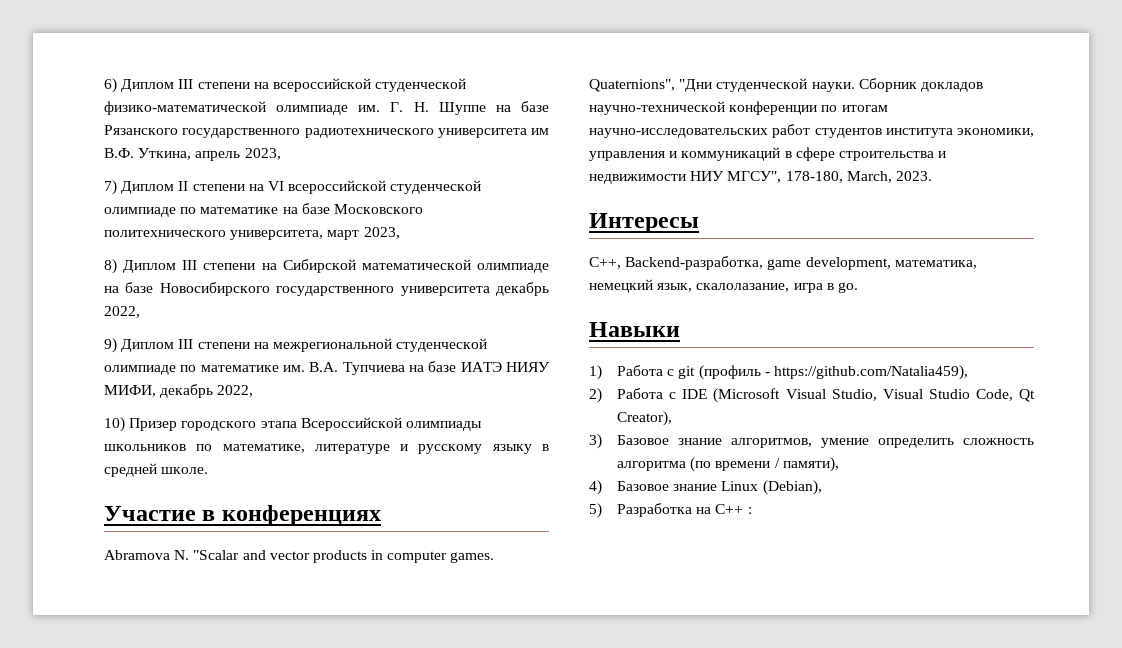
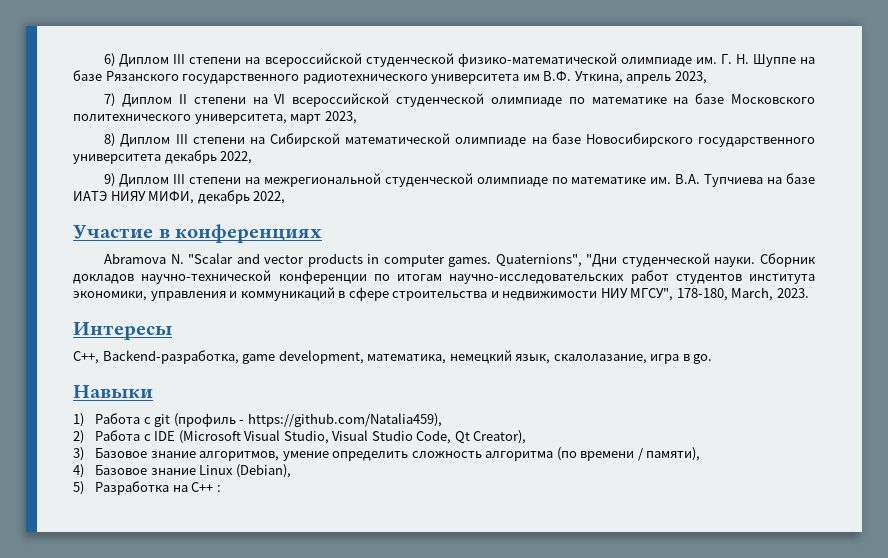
[104,417,482,432] [104,444,549,454] [104,463,209,477] // 10) Призер городского этапа Всероссийской олимпиады школьников по математике, литературе и русскому языку в средней школе. -> (286, 197) none

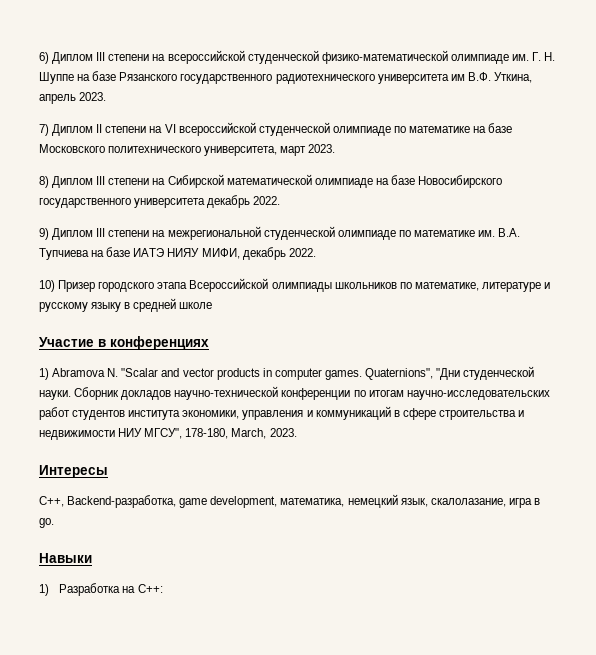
[674,71,707,84] 2023, -> [79,92,107,101] 2023.
[324,111,357,124] 2023, -> [308,144,336,153] 2023.
[220,151,253,164] 2022, -> [253,196,281,205] 2022.
[253,191,286,204] 2022, -> [288,248,316,257] [39,278,551,292] [39,298,213,312] 2022. // 10) Призер городского этапа Всероссийской олимпиады школьников по математике, литературе и русскому языку в средней школе
(323, 233) none -> [39,368,49,380] 1)
[95,413,442,427] [73,430,527,444] [73,447,701,461] [73,464,291,478] [73,481,221,495] Работа с git (профиль - https://github.com/Natalia459), // 2) Работа с IDE (Microsoft Visual Studio, Visual Studio Code, Qt Creator), // 3) Базовое знание алгоритмов, умение определить сложность алгоритма (по времени / памяти), // 4) Базовое знание Linux (Debian), // 5) Разработка на С++ : -> [59,583,163,596] Разработка на С++:

